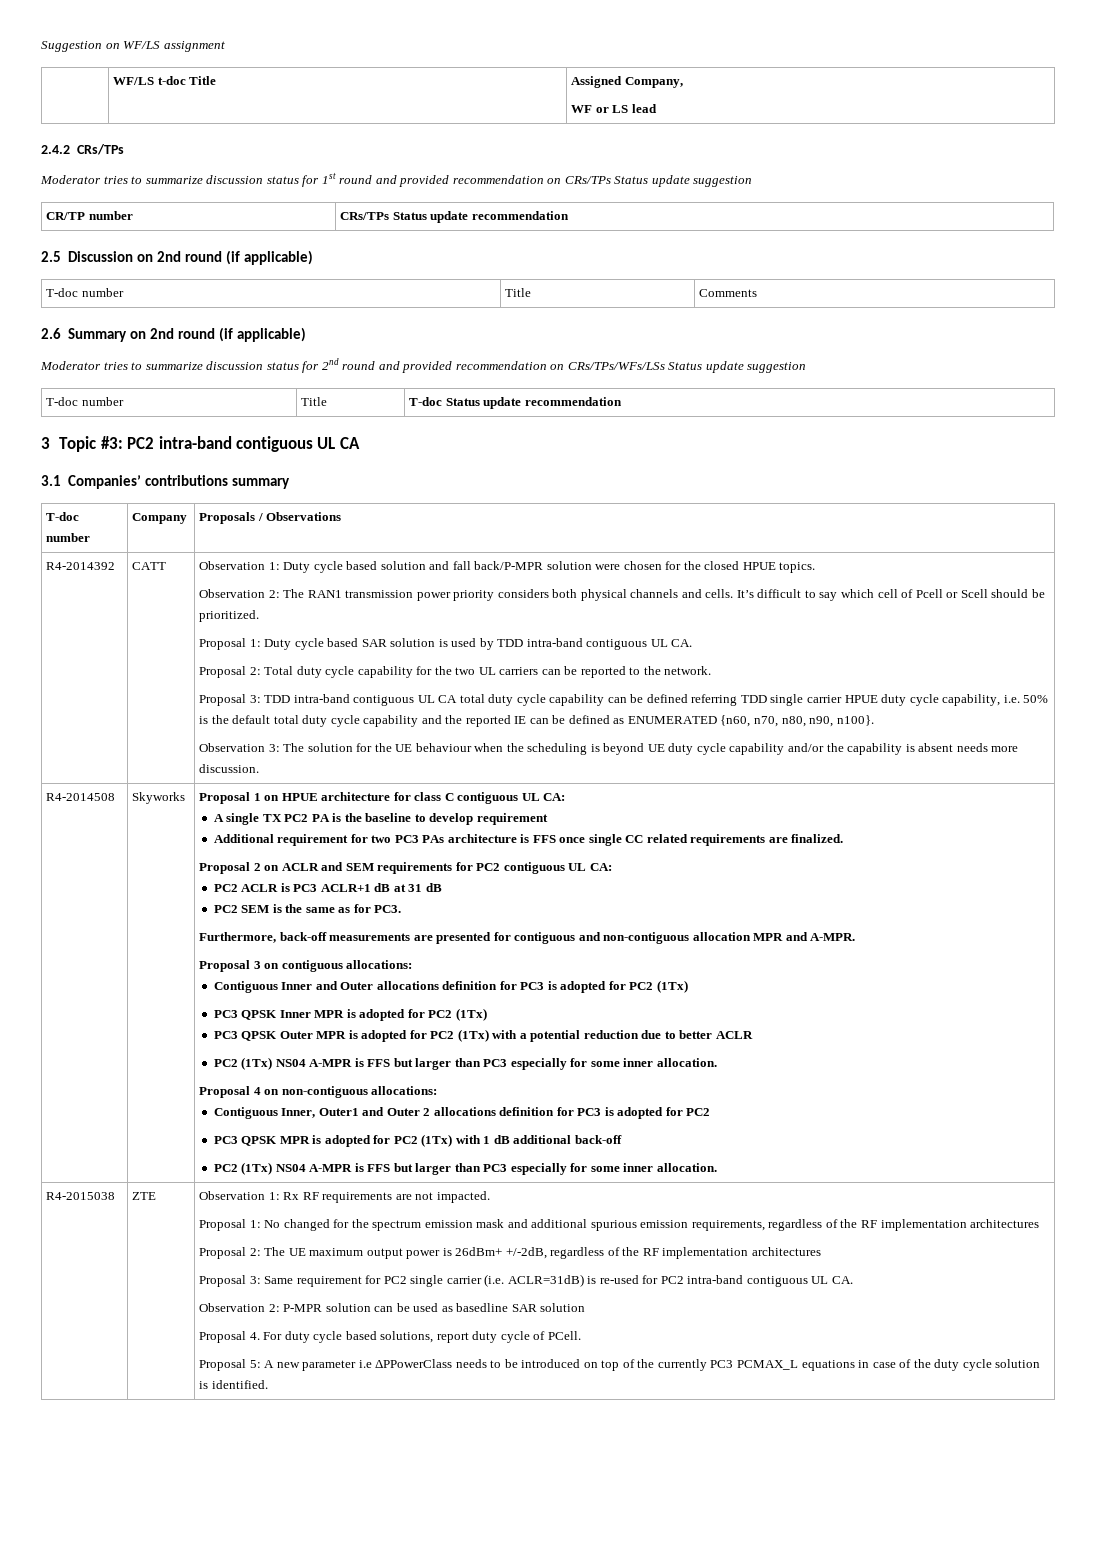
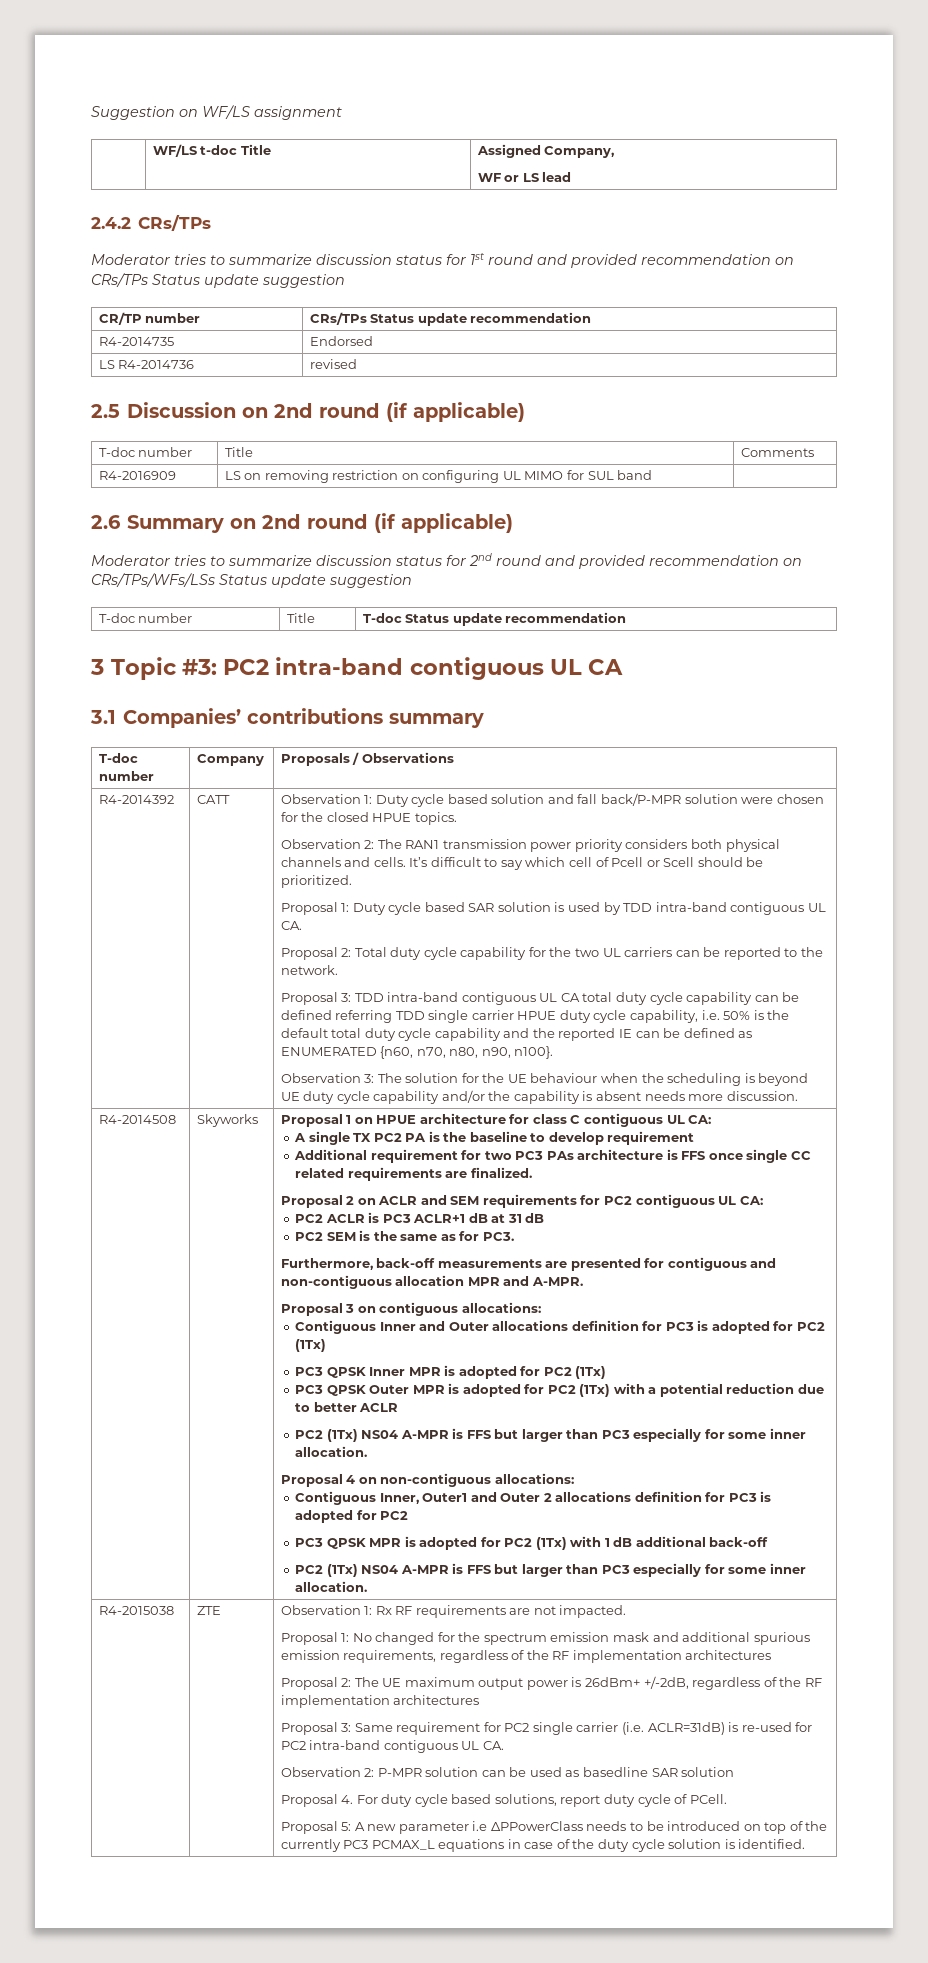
(569, 215) none -> [98,337,174,346] [309,336,373,346] [98,360,195,369] [309,359,357,369] // R4-2014735 | Endorsed // LS R4-2014736 | revised
(758, 293) none -> [98,471,176,480] [224,470,653,483] // R4-2016909 | LS on removing restriction on configuring UL MIMO for SUL band |

